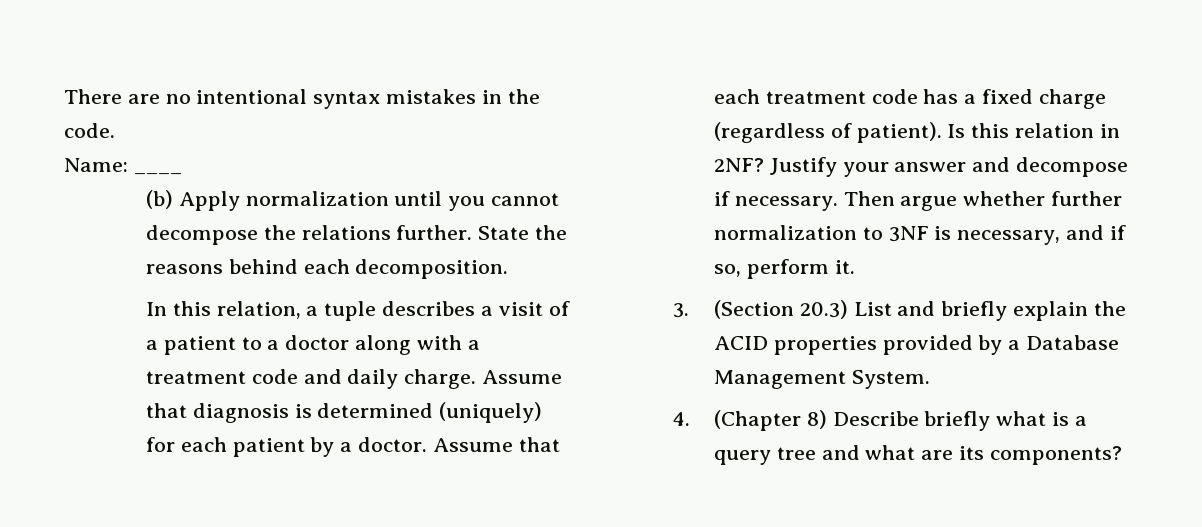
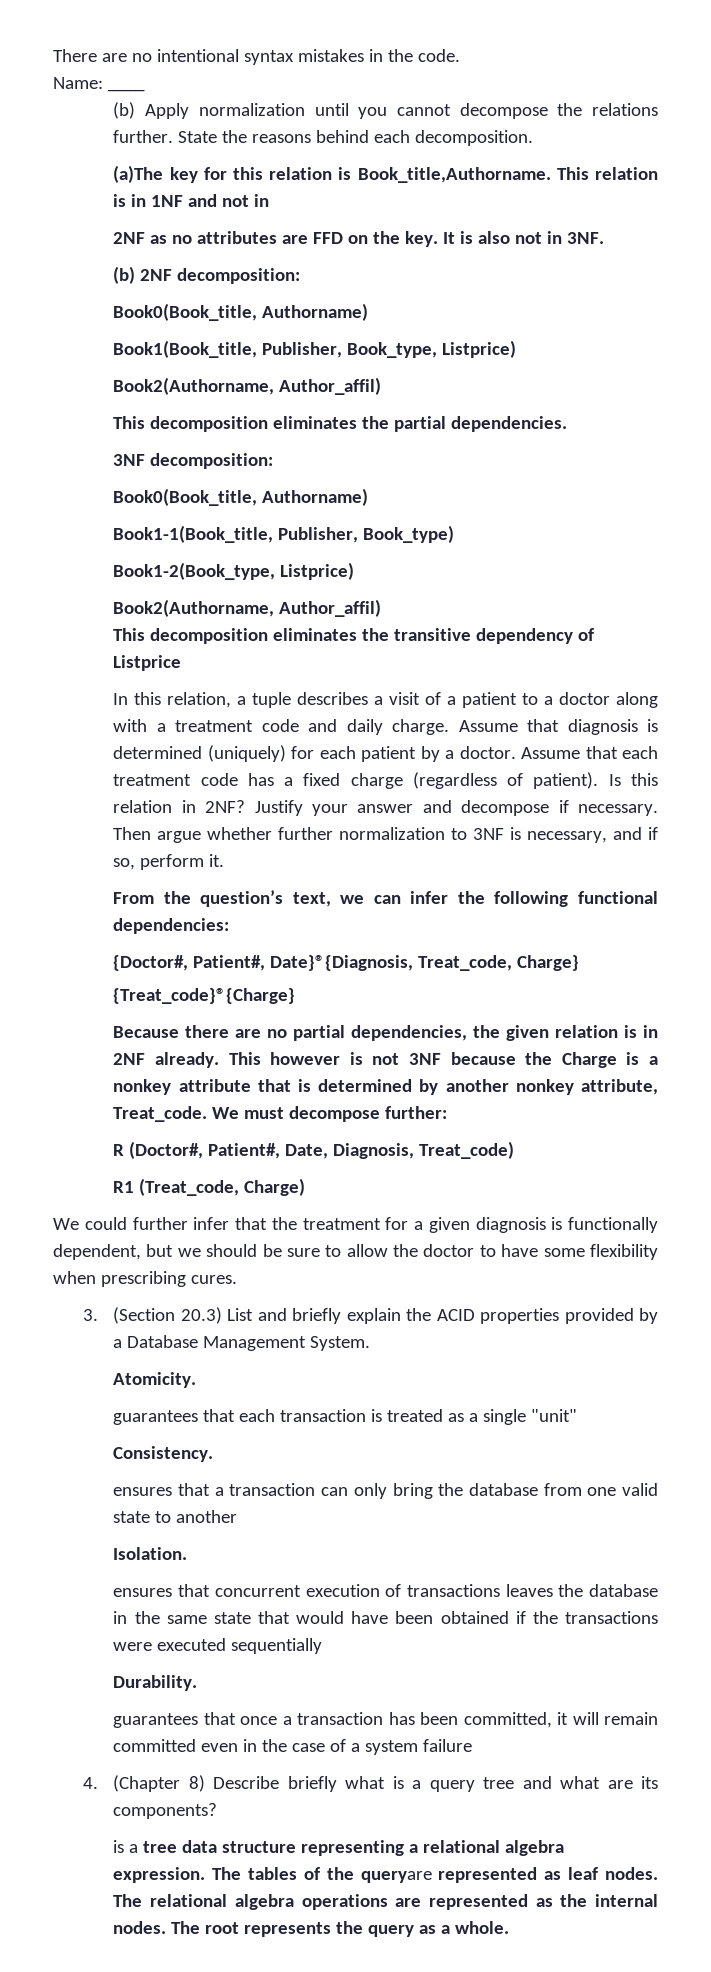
(509, 269) none -> [113,165,658,183] [113,194,270,207] [113,231,605,247] [113,266,301,284] [113,303,369,321] [113,340,517,358] [113,377,382,395] [113,416,568,432] [113,453,274,469] [113,488,369,506] [113,525,455,543] [113,562,355,580] [113,599,382,617] [113,628,595,644] [113,655,182,671] // (a)The key for this relation is Book_title,Authorname. This relation is in 1NF and not in // 2NF as no attributes are FFD on the key. It is also not in 3NF. // (b) 2NF decomposition: // Book0(Book_title, Authorname) // Book1(Book_title, Publisher, Book_type, Listprice) // Book2(Authorname, Author_affil) // This decomposition eliminates the partial dependencies. // 3NF decomposition: // Book0(Book_title, Authorname) // Book1-1(Book_title, Publisher, Book_type) // Book1-2(Book_type, Listprice) // Book2(Authorname, Author_affil) // This decomposition eliminates the transitive dependency of Listprice
(855, 267) none -> [113,890,658,907] [113,918,230,934] [113,955,580,971] [113,988,296,1004] [113,1025,659,1041] [113,1052,658,1068] [113,1079,658,1095] [113,1106,448,1122] [113,1141,515,1159] [113,1178,306,1196] [53,1217,658,1233] [53,1244,659,1260] [53,1271,237,1287] // From the question’s text, we can infer the following functional dependencies: // {Doctor#, Patient#, Date}®{Diagnosis, Treat_code, Charge} // {Treat_code}®{Charge} // Because there are no partial dependencies, the given relation is in 2NF already. This however is not 3NF because the Charge is a nonkey attribute that is determined by another nonkey attribute, Treat_code. We must decompose further: // R (Doctor#, Patient#, Date, Diagnosis, Treat_code) // R1 (Treat_code, Charge) // We could further infer that the treatment for a given diagnosis is functionally dependent, but we should be sure to allow the doctor to have some flexibility when prescribing cures.
(930, 379) none -> [113,1372,197,1388] [113,1409,578,1425] [113,1446,214,1462] [113,1483,658,1499] [113,1510,238,1523] [113,1547,188,1560] [113,1584,658,1597] [113,1611,658,1624] [113,1638,323,1654] [113,1675,198,1691] [113,1712,659,1728] [113,1739,473,1755] // Atomicity. // guarantees that each transaction is treated as a single "unit" // Consistency. // ensures that a transaction can only bring the database from one valid state to another // Isolation. // ensures that concurrent execution of transactions leaves the database in the same state that would have been obtained if the transactions were executed sequentially // Durability. // guarantees that once a transaction has been committed, it will remain committed even in the case of a system failure
(1122, 455) none -> [113,1840,565,1856] [113,1867,658,1883] [113,1894,658,1910] [113,1921,510,1937] // is a tree data structure representing a relational algebra expression. The tables of the queryare represented as leaf nodes. The relational algebra operations are represented as the internal nodes. The root represents the query as a whole.

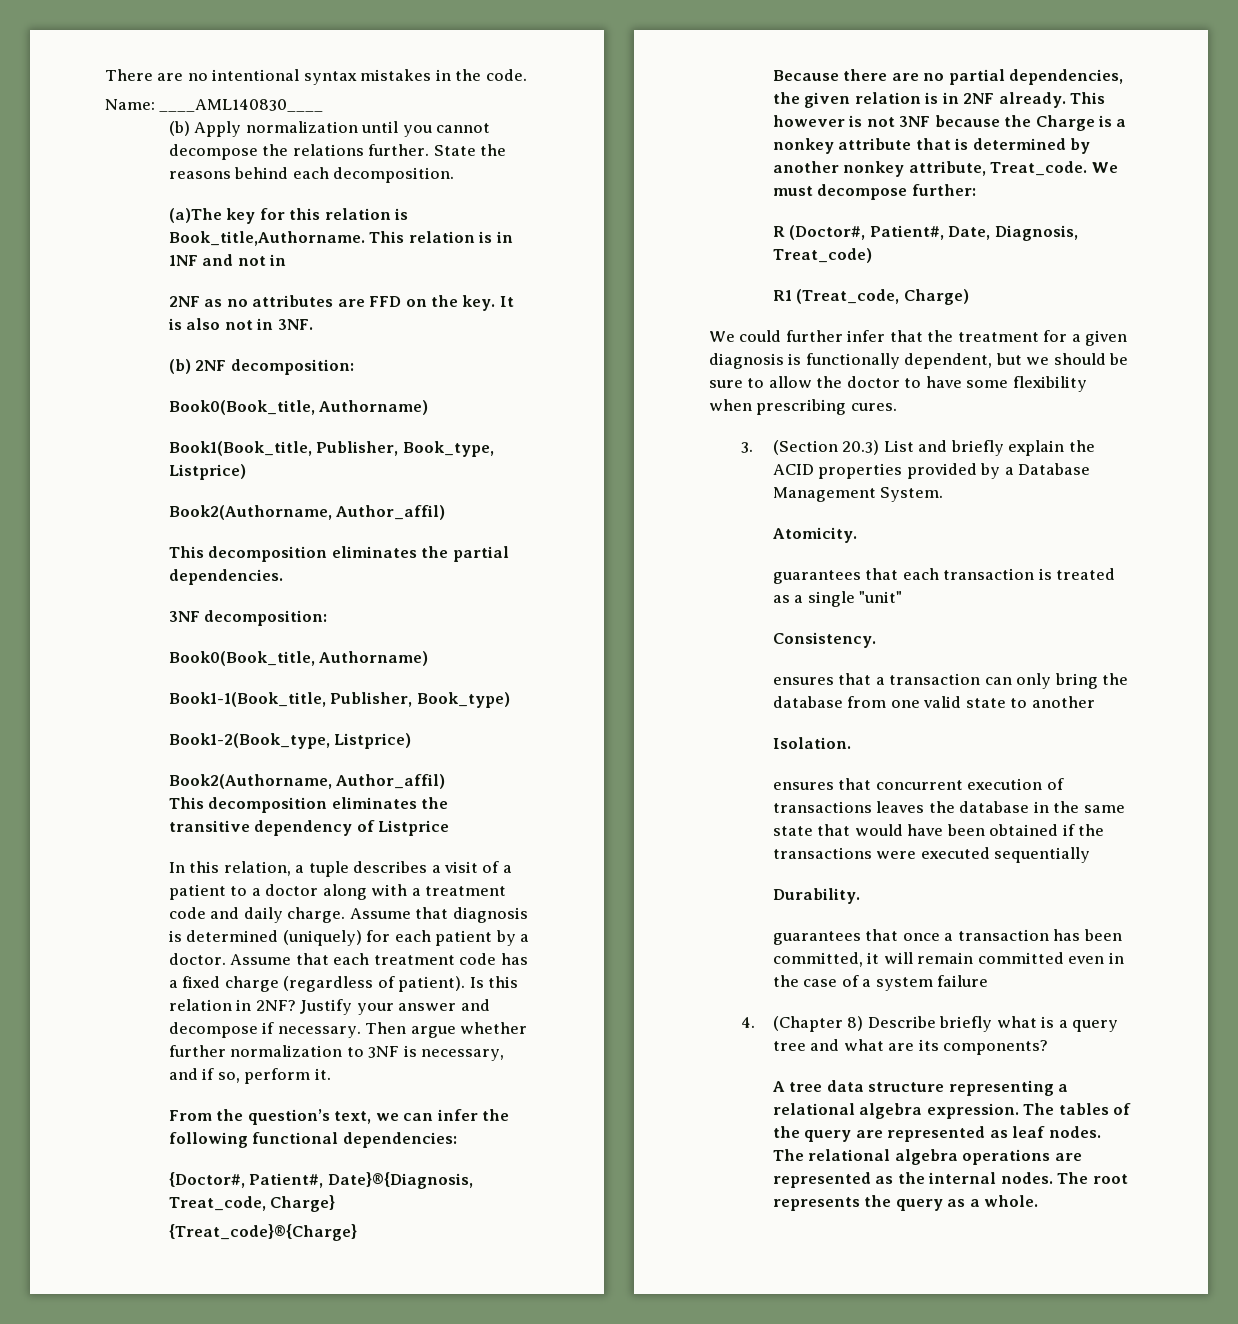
[107,89,145,92] ____ -> [159,99,324,112] ____AML140830____
[113,1840,139,1853] is a -> [772,1081,785,1092] A
[360,1871,432,1883] queryare -> [804,1130,883,1142] query are

